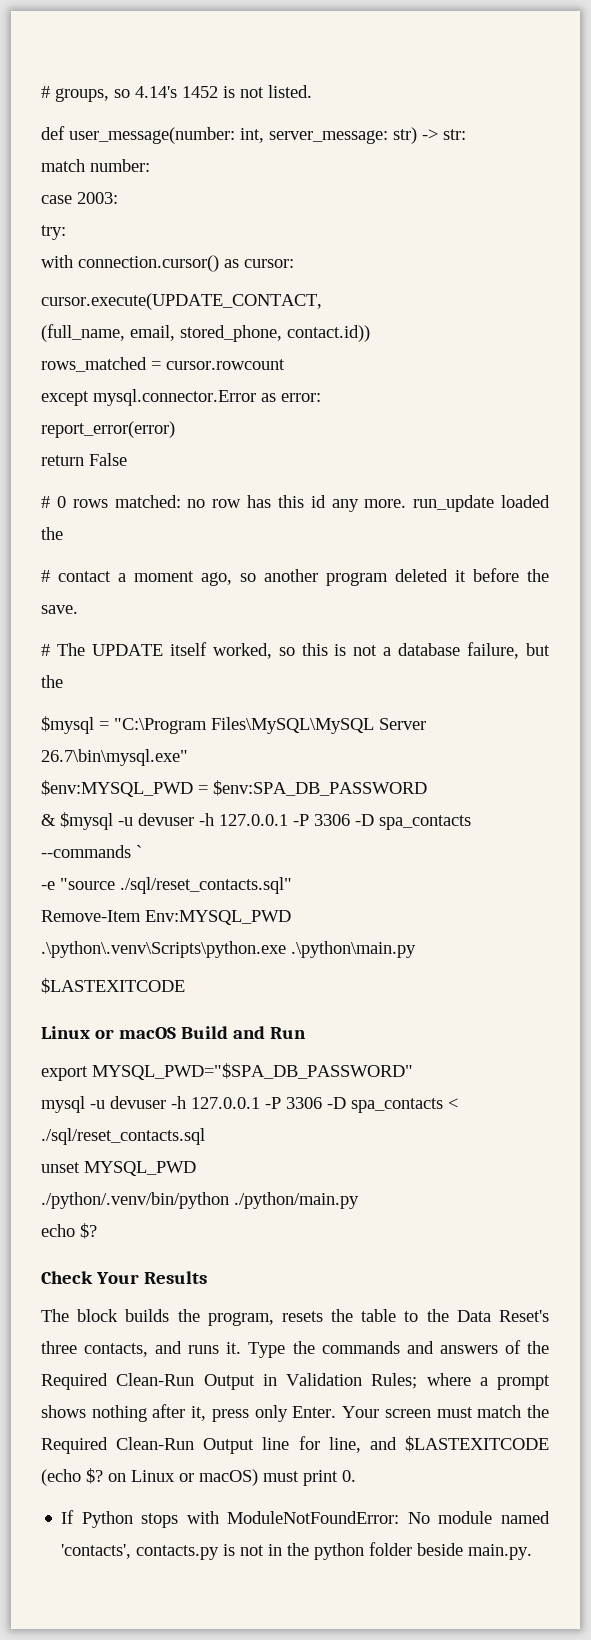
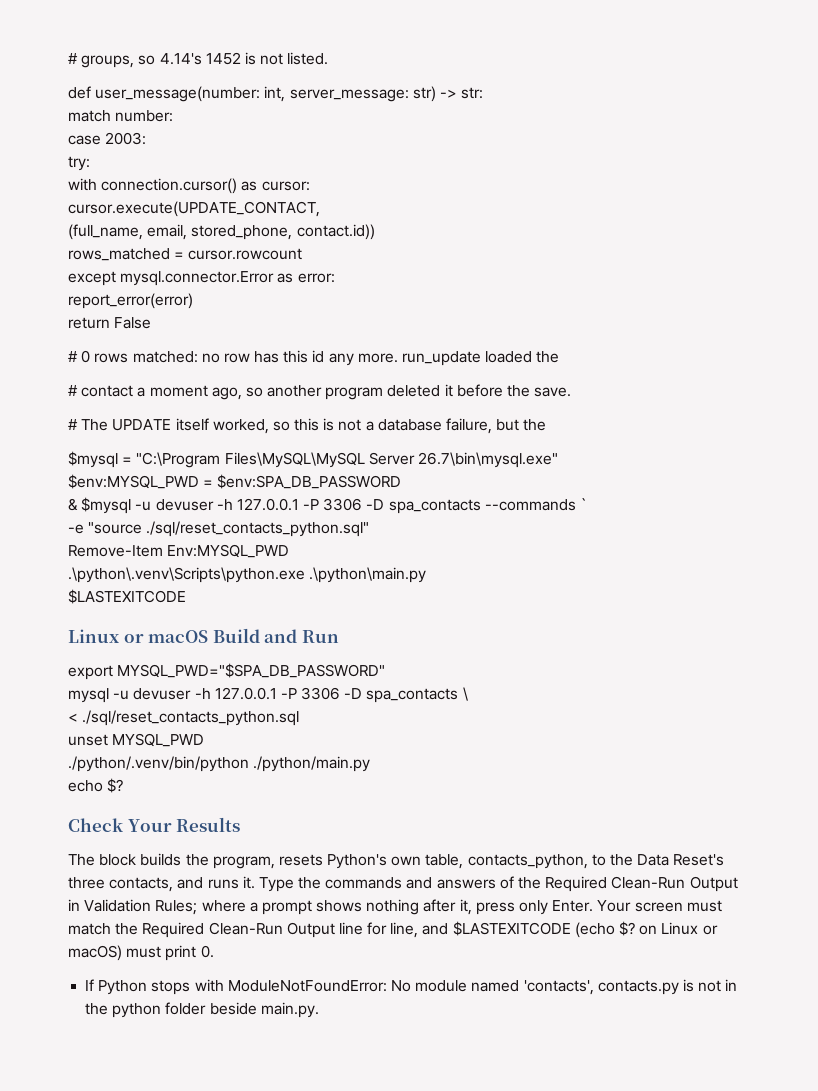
[120,877,292,894] ./sql/reset_contacts.sql" -> [146,521,370,537] ./sql/reset_contacts_python.sql"
[448,1098,458,1109] [41,1128,205,1145] < ./sql/reset_contacts.sql -> [462,687,468,701] [68,710,300,726] \ // < ./sql/reset_contacts_python.sql
[331,1309,397,1322] the table -> [327,854,588,869] Python's own table, contacts_python,

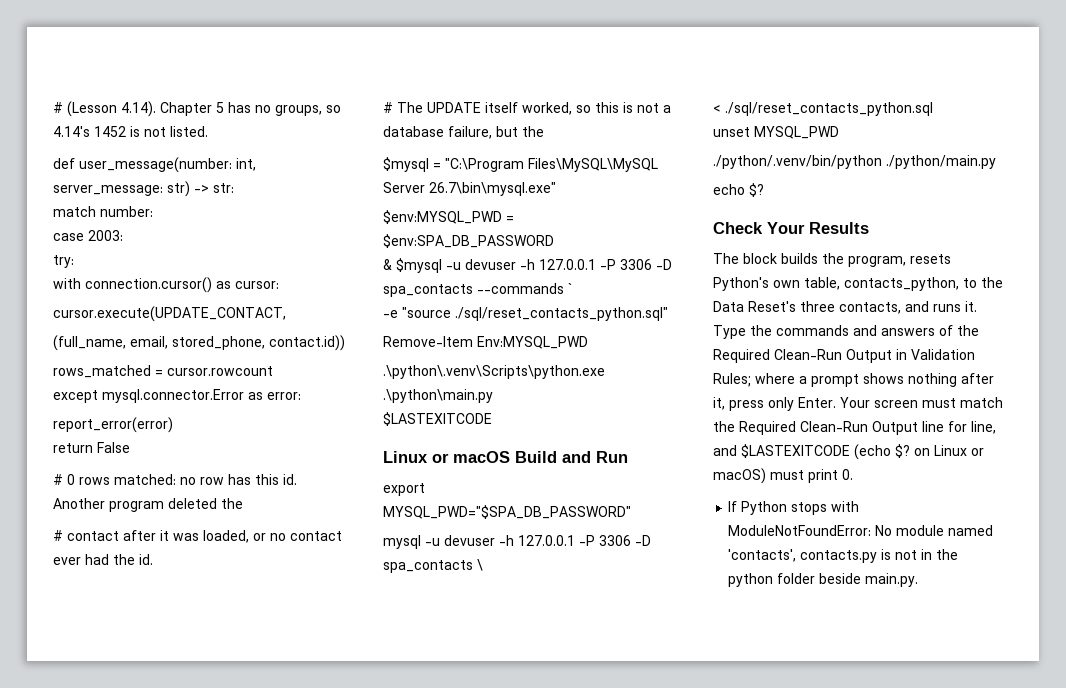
[68,53,78,64] # -> [53,101,271,117] # (Lesson 4.14). Chapter 5 has no
[312,350,560,366] [68,384,572,400] id any more. run_update loaded the // # contact a moment ago, so another program deleted it before the save. -> [283,474,297,485] [53,498,243,512] [53,530,342,543] [53,554,153,565] id. Another program deleted the // # contact after it was loaded, or no contact ever had the id.

